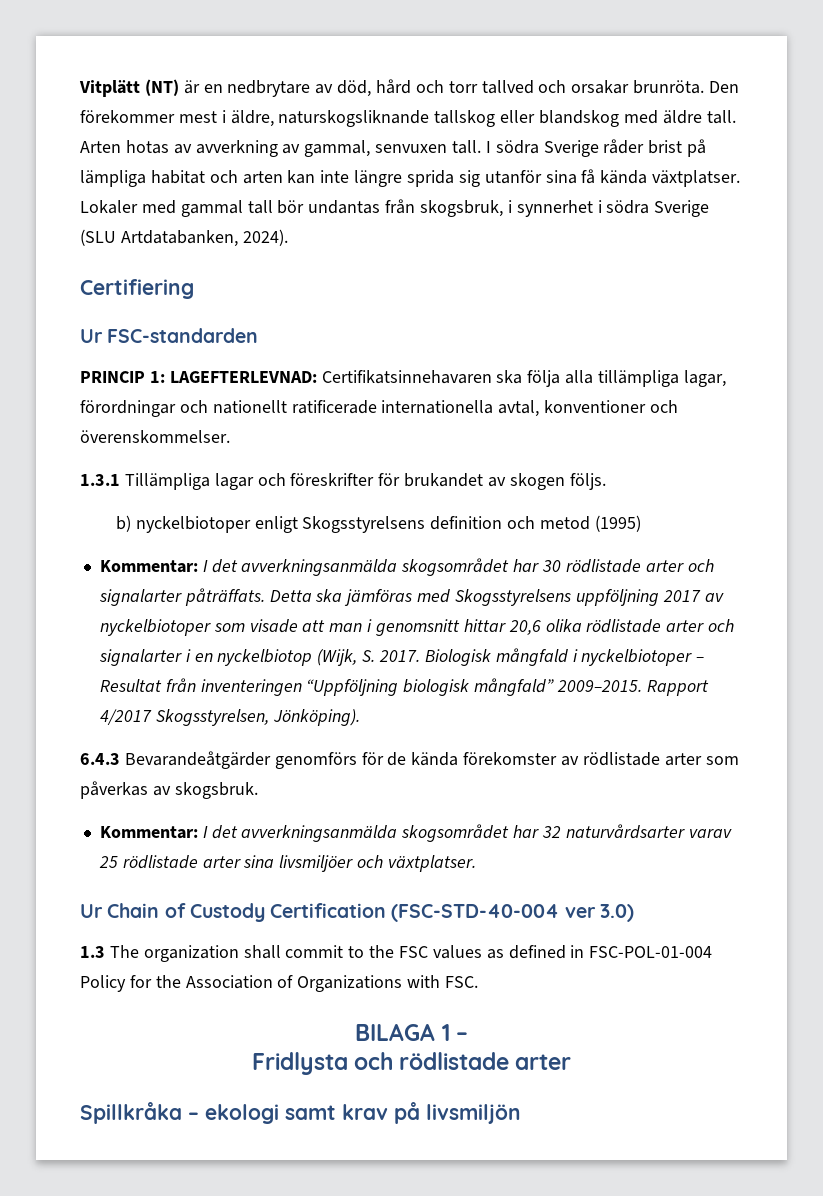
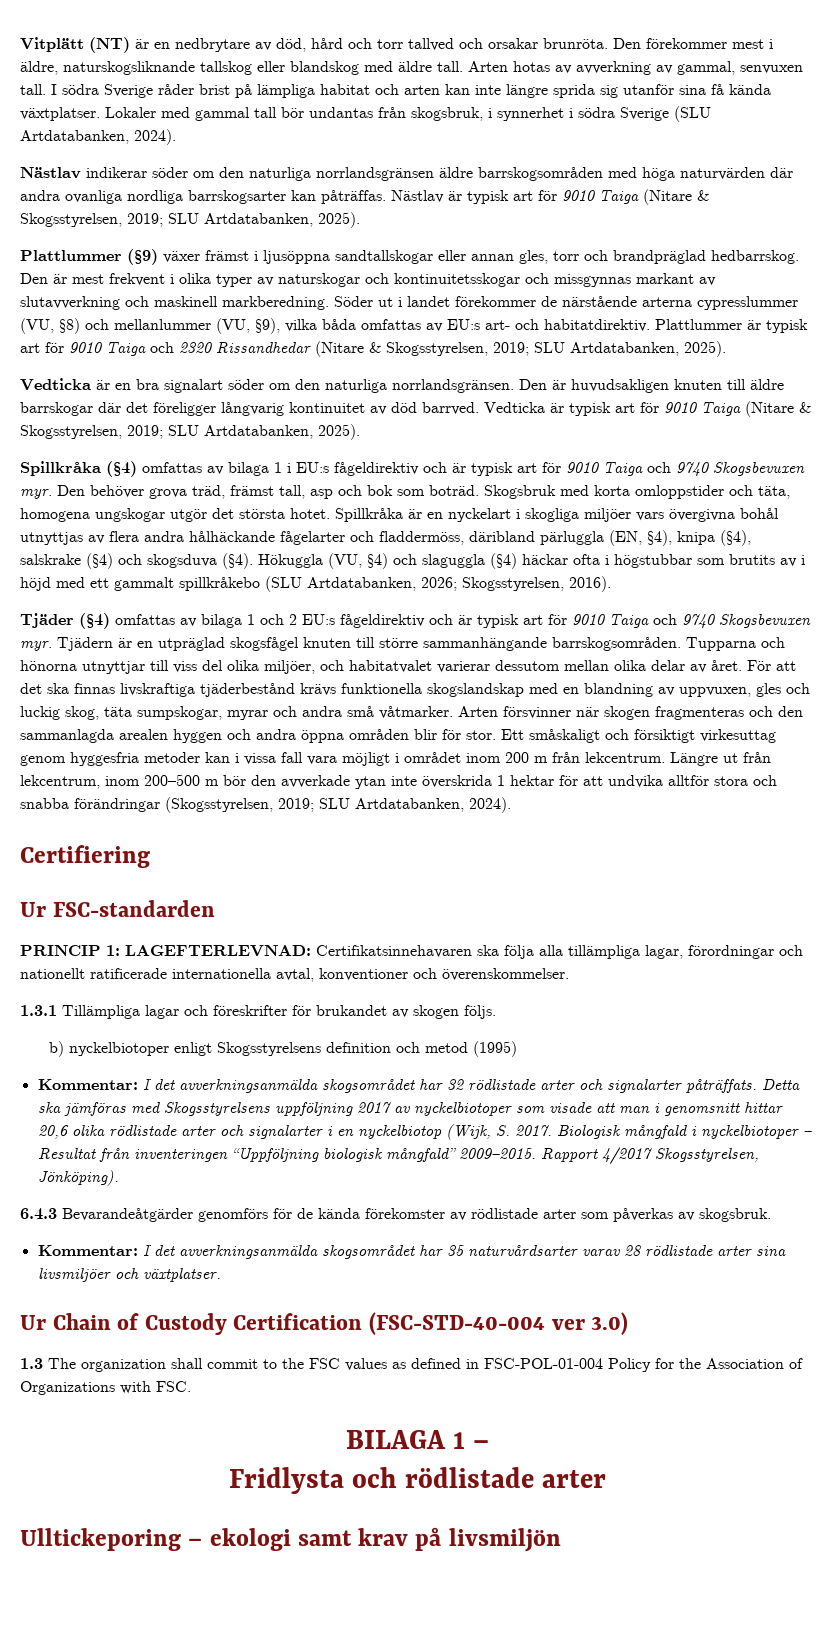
(288, 237) none -> [20,167,793,181] [20,189,709,205] [20,212,360,228] [20,249,799,265] [20,273,716,287] [20,296,798,310] [20,318,808,334] [20,341,726,357] [20,378,784,393] [20,401,811,417] [20,424,360,440] [20,461,805,477] [20,485,790,499] [20,508,779,522] [20,530,751,546] [20,553,805,569] [20,576,611,592] [20,613,811,629] [20,637,785,651] [20,660,796,674] [20,683,810,697] [20,706,803,720] [20,729,776,743] [20,752,771,766] [20,774,777,789] [20,797,511,813] // Nästlav indikerar söder om den naturliga norrlandsgränsen äldre barrskogsområden med höga naturvärden där andra ovanliga nordliga barrskogsarter kan påträffas. Nästlav är typisk art för 9010 Taiga (Nitare & Skogsstyrelsen, 2019; SLU Artdatabanken, 2025). // Plattlummer (§9) växer främst i ljusöppna sandtallskogar eller annan gles, torr och brandpräglad hedbarrskog. Den är mest frekvent i olika typer av naturskogar och kontinuitetsskogar och missgynnas markant av slutavverkning och maskinell markberedning. Söder ut i landet förekommer de närstående arterna cypresslummer (VU, §8) och mellanlummer (VU, §9), vilka båda omfattas av EU:s art- och habitatdirektiv. Plattlummer är typisk art för 9010 Taiga och 2320 Rissandhedar (Nitare & Skogsstyrelsen, 2019; SLU Artdatabanken, 2025). // Vedticka är en bra signalart söder om den naturliga norrlandsgränsen. Den är huvudsakligen knuten till äldre barrskogar där det föreligger långvarig kontinuitet av död barrved. Vedticka är typisk art för 9010 Taiga (Nitare & Skogsstyrelsen, 2019; SLU Artdatabanken, 2025). // Spillkråka (§4) omfattas av bilaga 1 i EU:s fågeldirektiv och är typisk art för 9010 Taiga och 9740 Skogsbevuxen myr. Den behöver grova träd, främst tall, asp och bok som boträd. Skogsbruk med korta omloppstider och täta, homogena ungskogar utgör det största hotet. Spillkråka är en nyckelart i skogliga miljöer vars övergivna bohål utnyttjas av flera andra hålhäckande fågelarter och fladdermöss, däribland pärluggla (EN, §4), knipa (§4), salskrake (§4) och skogsduva (§4). Hökuggla (VU, §4) och slaguggla (§4) häckar ofta i högstubbar som brutits av i höjd med ett gammalt spillkråkebo (SLU Artdatabanken, 2026; Skogsstyrelsen, 2016). // Tjäder (§4) omfattas av bilaga 1 och 2 EU:s fågeldirektiv och är typisk art för 9010 Taiga och 9740 Skogsbevuxen myr. Tjädern är en utpräglad skogsfågel knuten till större sammanhängande barrskogsområden. Tupparna och hönorna utnyttjar till viss del olika miljöer, och habitatvalet varierar dessutom mellan olika delar av året. För att det ska finnas livskraftiga tjäderbestånd krävs funktionella skogslandskap med en blandning av uppvuxen, gles och luckig skog, täta sumpskogar, myrar och andra små våtmarker. Arten försvinner när skogen fragmenteras och den sammanlagda arealen hyggen och andra öppna områden blir för stor. Ett småskaligt och försiktigt virkesuttag genom hyggesfria metoder kan i vissa fall vara möjligt i området inom 200 m från lekcentrum. Längre ut från lekcentrum, inom 200–500 m bör den avverkade ytan inte överskrida 1 hektar för att undvika alltför stora och snabba förändringar (Skogsstyrelsen, 2019; SLU Artdatabanken, 2024).
[541,560,561,572] 30 -> [446,1079,464,1090] 32
[541,826,561,838] 32 -> [446,1245,465,1256] 35
[98,856,118,868] 25 -> [623,1245,641,1256] 28
[80,1102,182,1124] Spillkråka -> [20,1528,181,1551] Ulltickeporing

